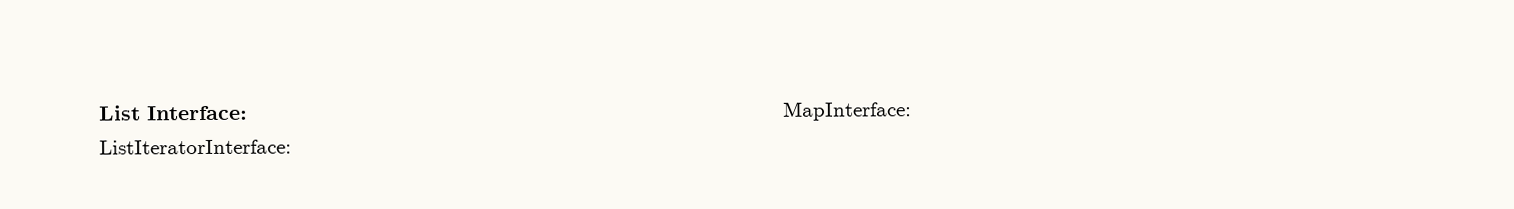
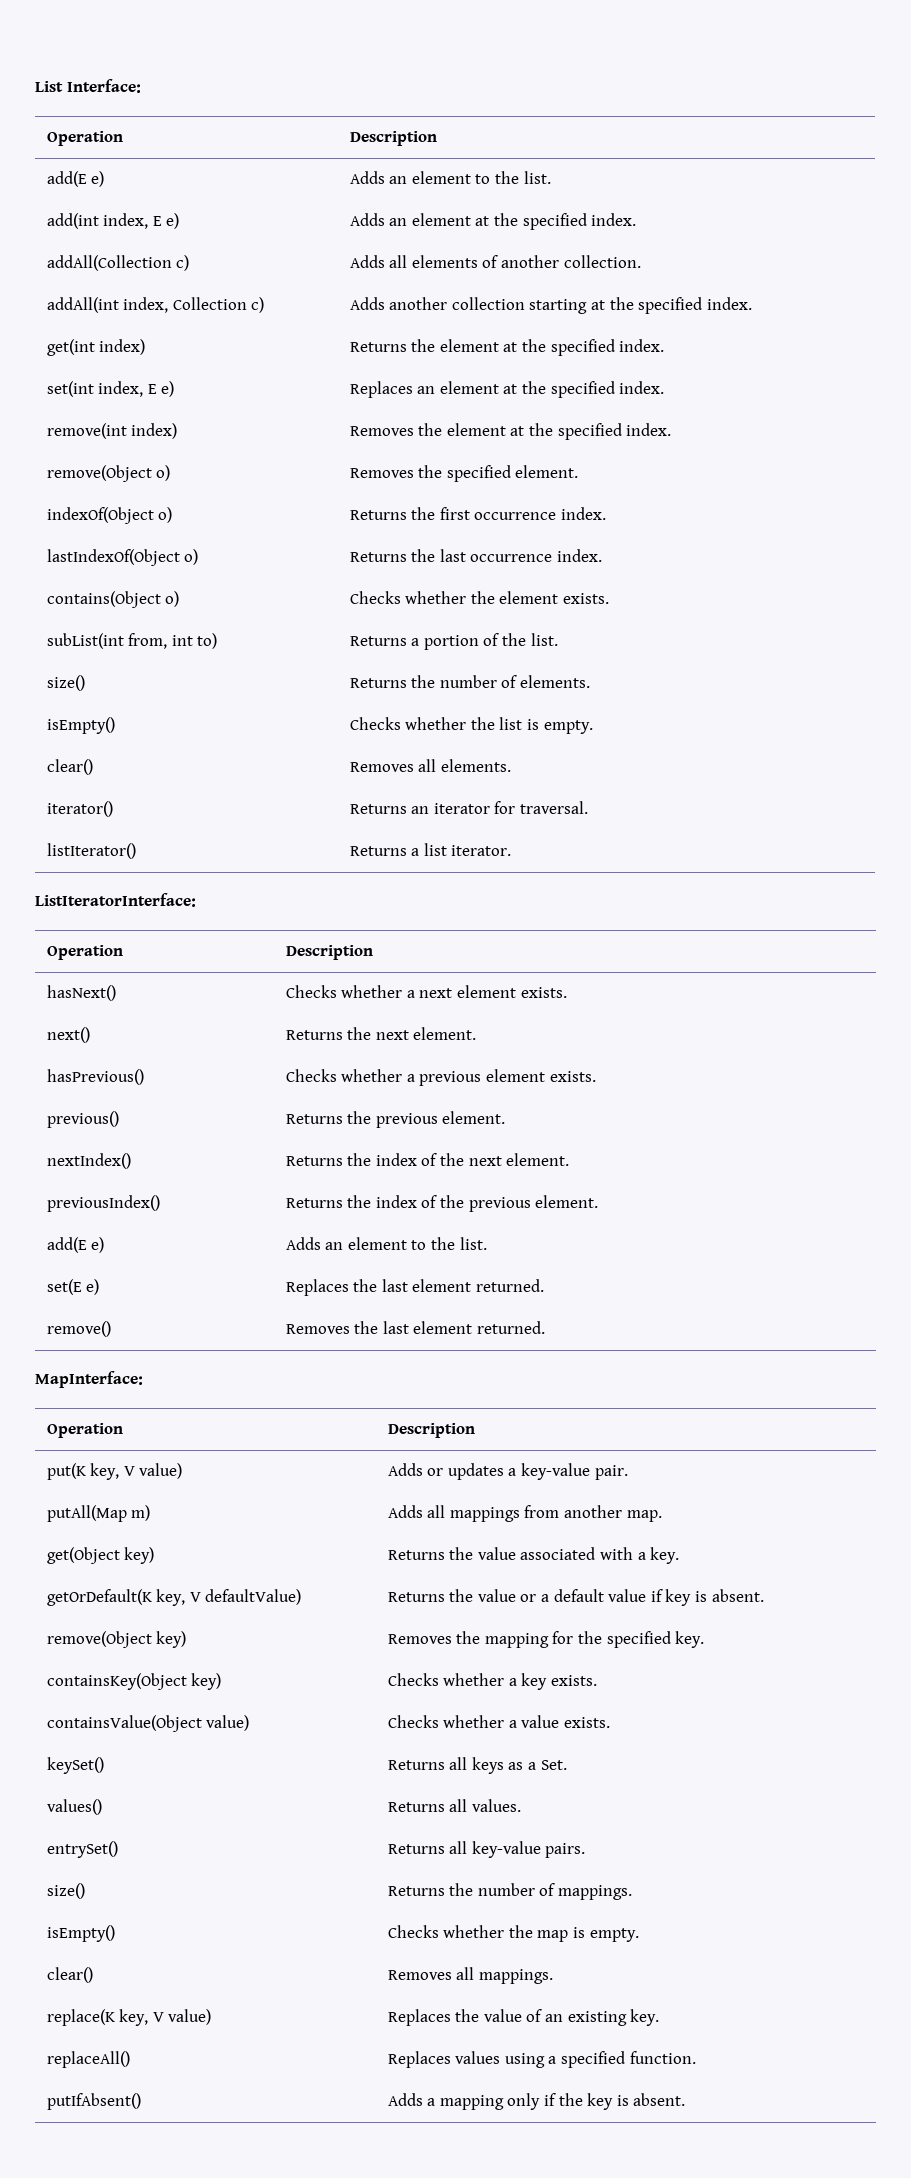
[99,139,292,155] [782,101,912,121] // ListIteratorInterface: // MapInterface: -> [46,131,123,146] [349,131,437,146] [46,171,105,187] [349,171,551,184] [46,213,180,229] [349,213,637,230] [46,255,190,271] [349,255,641,268] [46,297,265,313] [349,297,752,314] [46,339,146,356] [349,339,665,356] [46,381,175,397] [349,381,665,398] [46,423,178,439] [349,423,672,440] [46,465,171,482] [349,465,579,482] [46,507,173,524] [349,507,607,520] [46,549,199,566] [349,549,603,562] [46,591,180,608] [349,591,610,604] [46,633,218,649] [349,633,558,650] [46,675,85,691] [349,675,591,688] [46,717,115,734] [349,717,593,734] [46,759,93,775] [349,759,511,772] [46,801,113,817] [349,801,589,814] [46,843,136,859] [349,843,512,856] [35,893,196,907] [46,945,123,960] [285,945,373,960] [46,985,116,1001] [285,985,567,998] [46,1027,90,1043] [285,1027,477,1040] [46,1069,144,1085] [285,1069,596,1086] [46,1111,119,1128] [285,1111,506,1128] [46,1153,131,1169] [285,1153,570,1166] [46,1195,160,1212] [285,1195,599,1212] [46,1237,105,1253] [285,1237,487,1250] [46,1279,100,1295] [285,1279,545,1296] [46,1321,111,1337] [285,1321,546,1334] [35,1371,143,1388] [46,1423,123,1438] [387,1423,475,1438] [46,1463,183,1480] [387,1463,628,1480] [46,1505,151,1522] [387,1505,662,1522] [46,1547,155,1564] [387,1547,680,1564] [46,1589,302,1606] [387,1589,764,1606] [46,1631,187,1648] [387,1631,705,1648] [46,1673,222,1690] [387,1673,598,1690] [46,1715,250,1732] [387,1715,611,1728] [46,1757,104,1774] [387,1757,567,1774] [46,1799,102,1815] [387,1799,521,1812] [46,1841,118,1858] [387,1841,586,1858] [46,1883,85,1899] [387,1883,633,1900] [46,1925,115,1942] [387,1925,639,1942] [46,1967,93,1983] [387,1967,553,1984] [46,2009,212,2026] [387,2009,660,2026] [46,2051,130,2068] [387,2051,696,2068] [46,2093,141,2110] [387,2093,686,2110] // Operation | Description // add(E e) | Adds an element to the list. // add(int index, E e) | Adds an element at the specified index. // addAll(Collection c) | Adds all elements of another collection. // addAll(int index, Collection c) | Adds another collection starting at the specified index. // get(int index) | Returns the element at the specified index. // set(int index, E e) | Replaces an element at the specified index. // remove(int index) | Removes the element at the specified index. // remove(Object o) | Removes the specified element. // indexOf(Object o) | Returns the first occurrence index. // lastIndexOf(Object o) | Returns the last occurrence index. // contains(Object o) | Checks whether the element exists. // subList(int from, int to) | Returns a portion of the list. // size() | Returns the number of elements. // isEmpty() | Checks whether the list is empty. // clear() | Removes all elements. // iterator() | Returns an iterator for traversal. // listIterator() | Returns a list iterator. // ListIteratorInterface: // Operation | Description // hasNext() | Checks whether a next element exists. // next() | Returns the next element. // hasPrevious() | Checks whether a previous element exists. // previous() | Returns the previous element. // nextIndex() | Returns the index of the next element. // previousIndex() | Returns the index of the previous element. // add(E e) | Adds an element to the list. // set(E e) | Replaces the last element returned. // remove() | Removes the last element returned. // MapInterface: // Operation | Description // put(K key, V value) | Adds or updates a key-value pair. // putAll(Map m) | Adds all mappings from another map. // get(Object key) | Returns the value associated with a key. // getOrDefault(K key, V defaultValue) | Returns the value or a default value if key is absent. // remove(Object key) | Removes the mapping for the specified key. // containsKey(Object key) | Checks whether a key exists. // containsValue(Object value) | Checks whether a value exists. // keySet() | Returns all keys as a Set. // values() | Returns all values. // entrySet() | Returns all key-value pairs. // size() | Returns the number of mappings. // isEmpty() | Checks whether the map is empty. // clear() | Removes all mappings. // replace(K key, V value) | Replaces the value of an existing key. // replaceAll() | Replaces values using a specified function. // putIfAbsent() | Adds a mapping only if the key is absent.

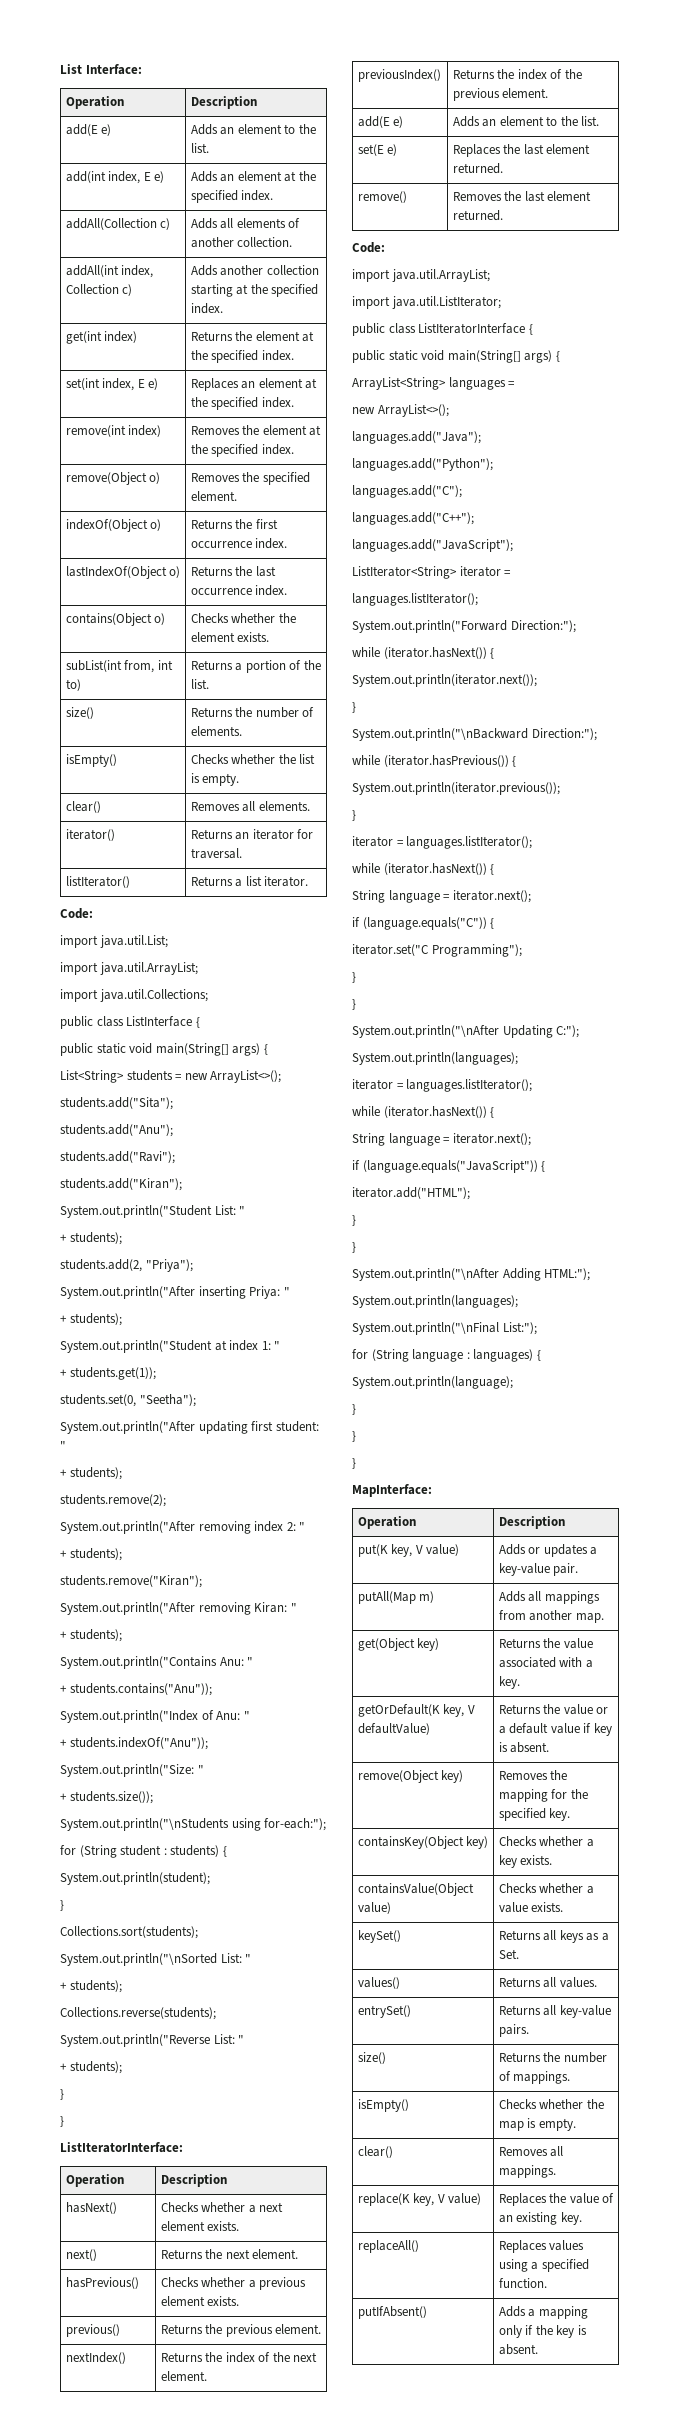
(512, 850) none -> [60,908,93,919] [60,935,168,948] [60,962,198,975] [60,989,208,1002] [60,1016,200,1029] [60,1043,268,1056] [60,1070,282,1083] [60,1097,173,1110] [60,1124,173,1137] [60,1151,175,1164] [60,1178,182,1191] [60,1205,246,1218] [60,1232,122,1245] [60,1259,193,1272] [60,1286,290,1299] [60,1313,122,1326] [60,1340,281,1353] [60,1367,156,1380] [60,1394,196,1407] [60,1421,319,1434] [60,1441,66,1450] [60,1467,122,1480] [60,1494,166,1507] [60,1521,306,1534] [60,1548,122,1561] [60,1575,202,1588] [60,1602,297,1615] [60,1629,122,1642] [60,1656,254,1669] [60,1683,212,1696] [60,1710,250,1723] [60,1737,208,1750] [60,1764,204,1777] [60,1791,153,1804] [60,1818,327,1831] [60,1845,227,1858] [60,1872,210,1885] [60,1900,64,1911] [60,1926,198,1939] [60,1953,252,1966] [60,1980,122,1993] [60,2007,216,2020] [60,2034,245,2047] [60,2061,122,2074] [60,2089,64,2100] [60,2116,64,2127] // Code: // import java.util.List; // import java.util.ArrayList; // import java.util.Collections; // public class ListInterface { // public static void main(String[] args) { // List<String> students = new ArrayList<>(); // students.add("Sita"); // students.add("Anu"); // students.add("Ravi"); // students.add("Kiran"); // System.out.println("Student List: " // + students); // students.add(2, "Priya"); // System.out.println("After inserting Priya: " // + students); // System.out.println("Student at index 1: " // + students.get(1)); // students.set(0, "Seetha"); // System.out.println("After updating first student: " // + students); // students.remove(2); // System.out.println("After removing index 2: " // + students); // students.remove("Kiran"); // System.out.println("After removing Kiran: " // + students); // System.out.println("Contains Anu: " // + students.contains("Anu")); // System.out.println("Index of Anu: " // + students.indexOf("Anu")); // System.out.println("Size: " // + students.size()); // System.out.println("\nStudents using for-each:"); // for (String student : students) { // System.out.println(student); // } // Collections.sort(students); // System.out.println("\nSorted List: " // + students); // Collections.reverse(students); // System.out.println("Reverse List: " // + students); // } // }
(546, 1327) none -> [352,242,385,253] [352,269,490,282] [352,296,501,309] [352,323,533,336] [352,350,560,363] [352,377,516,390] [352,404,449,417] [352,431,481,444] [352,458,493,471] [352,485,462,498] [352,512,474,525] [352,539,513,552] [352,566,512,579] [352,593,478,606] [352,620,576,633] [352,647,495,659] [352,674,537,687] [352,702,356,713] [352,728,597,741] [352,755,517,767] [352,782,560,795] [352,810,356,821] [352,836,533,849] [352,863,495,875] [352,890,531,903] [352,917,495,930] [352,944,522,957] [352,972,356,983] [352,999,356,1010] [352,1025,580,1038] [352,1052,518,1065] [352,1079,533,1092] [352,1106,495,1118] [352,1133,531,1146] [352,1160,546,1173] [352,1187,470,1200] [352,1215,356,1226] [352,1242,356,1253] [352,1268,591,1281] [352,1295,518,1308] [352,1322,537,1335] [352,1349,541,1362] [352,1376,513,1389] [352,1404,356,1415] [352,1431,356,1442] [352,1458,356,1469] // Code: // import java.util.ArrayList; // import java.util.ListIterator; // public class ListIteratorInterface { // public static void main(String[] args) { // ArrayList<String> languages = // new ArrayList<>(); // languages.add("Java"); // languages.add("Python"); // languages.add("C"); // languages.add("C++"); // languages.add("JavaScript"); // ListIterator<String> iterator = // languages.listIterator(); // System.out.println("Forward Direction:"); // while (iterator.hasNext()) { // System.out.println(iterator.next()); // } // System.out.println("\nBackward Direction:"); // while (iterator.hasPrevious()) { // System.out.println(iterator.previous()); // } // iterator = languages.listIterator(); // while (iterator.hasNext()) { // String language = iterator.next(); // if (language.equals("C")) { // iterator.set("C Programming"); // } // } // System.out.println("\nAfter Updating C:"); // System.out.println(languages); // iterator = languages.listIterator(); // while (iterator.hasNext()) { // String language = iterator.next(); // if (language.equals("JavaScript")) { // iterator.add("HTML"); // } // } // System.out.println("\nAfter Adding HTML:"); // System.out.println(languages); // System.out.println("\nFinal List:"); // for (String language : languages) { // System.out.println(language); // } // } // }

